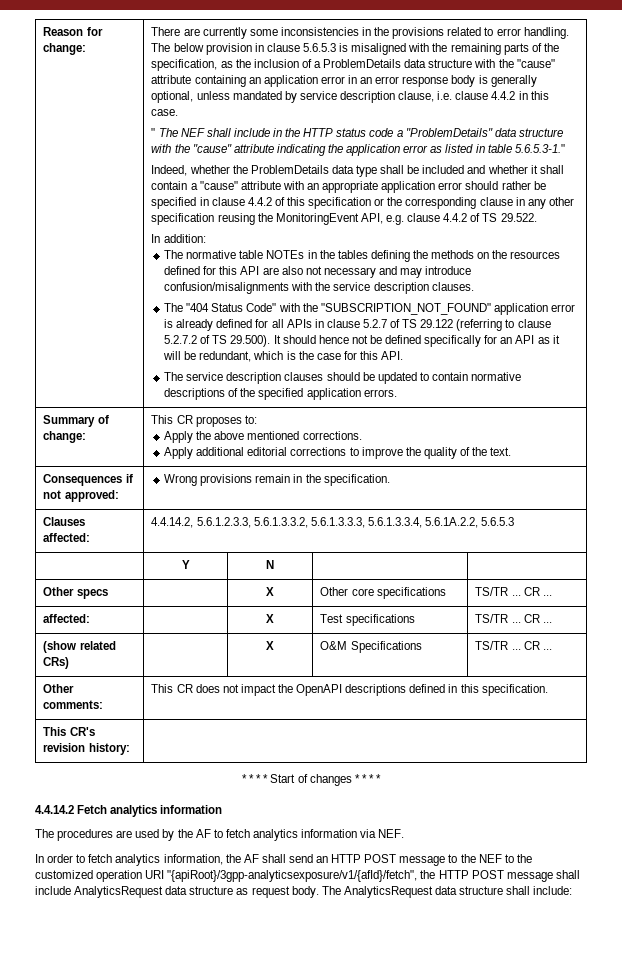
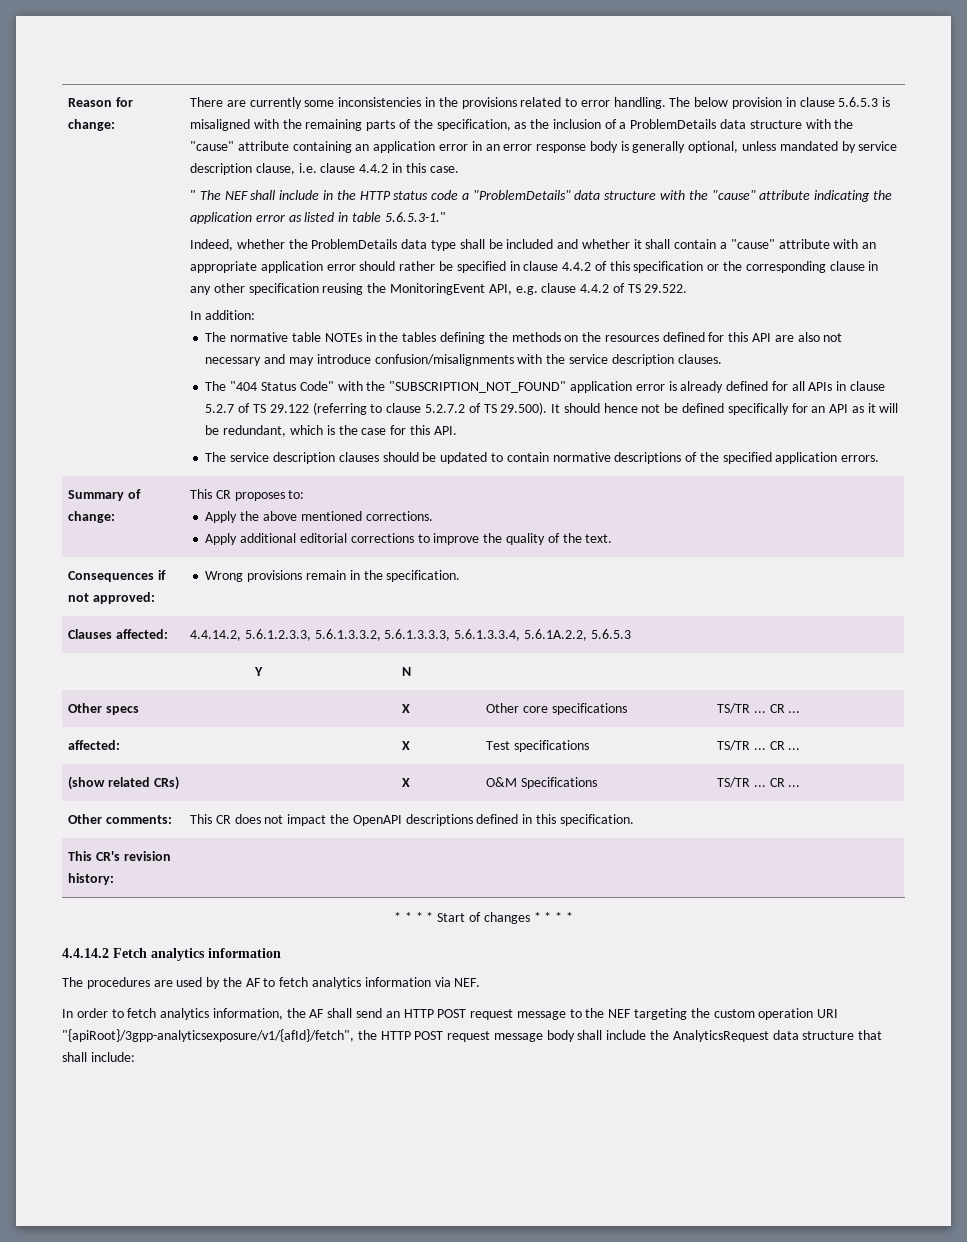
(397, 858) none -> [470,1009,514,1020] request
[504,854,532,863] [35,870,93,879] to the customized -> [634,1008,755,1020] targeting the custom
[506,870,580,882] [35,886,504,898] message shall include AnalyticsRequest data structure as request body. The AnalyticsRequest data structure -> [447,1030,883,1042] request message body shall include the AnalyticsRequest data structure that

